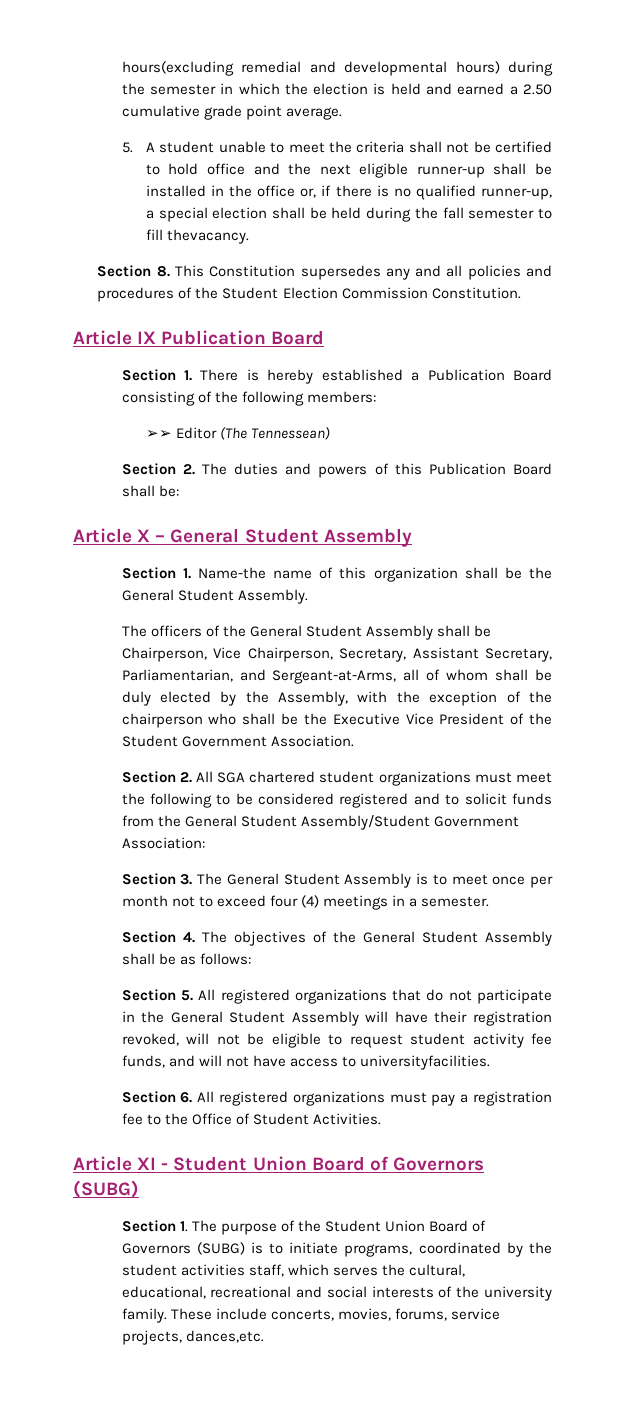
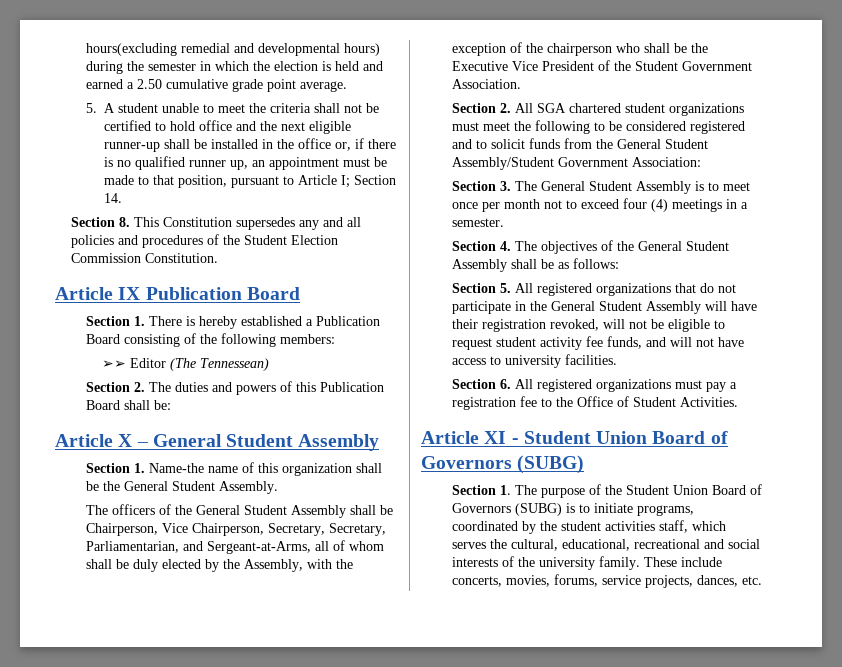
[481,188,552,200] [145,207,553,222] [145,229,249,244] runner-up, a special election shall be held during the fall semester to fill thevacancy. -> [189,157,388,170] [104,175,397,188] [104,193,123,203] runner up, an appointment must be made to that position, pursuant to Article I; Section 14.
[412,647,479,659] Assistant -> (326, 529) none
[359,1055,490,1070] universityfacilities. -> [505,354,618,368] university facilities.
[185,1330,264,1343] dances,etc. -> [697,575,763,587] dances, etc.

